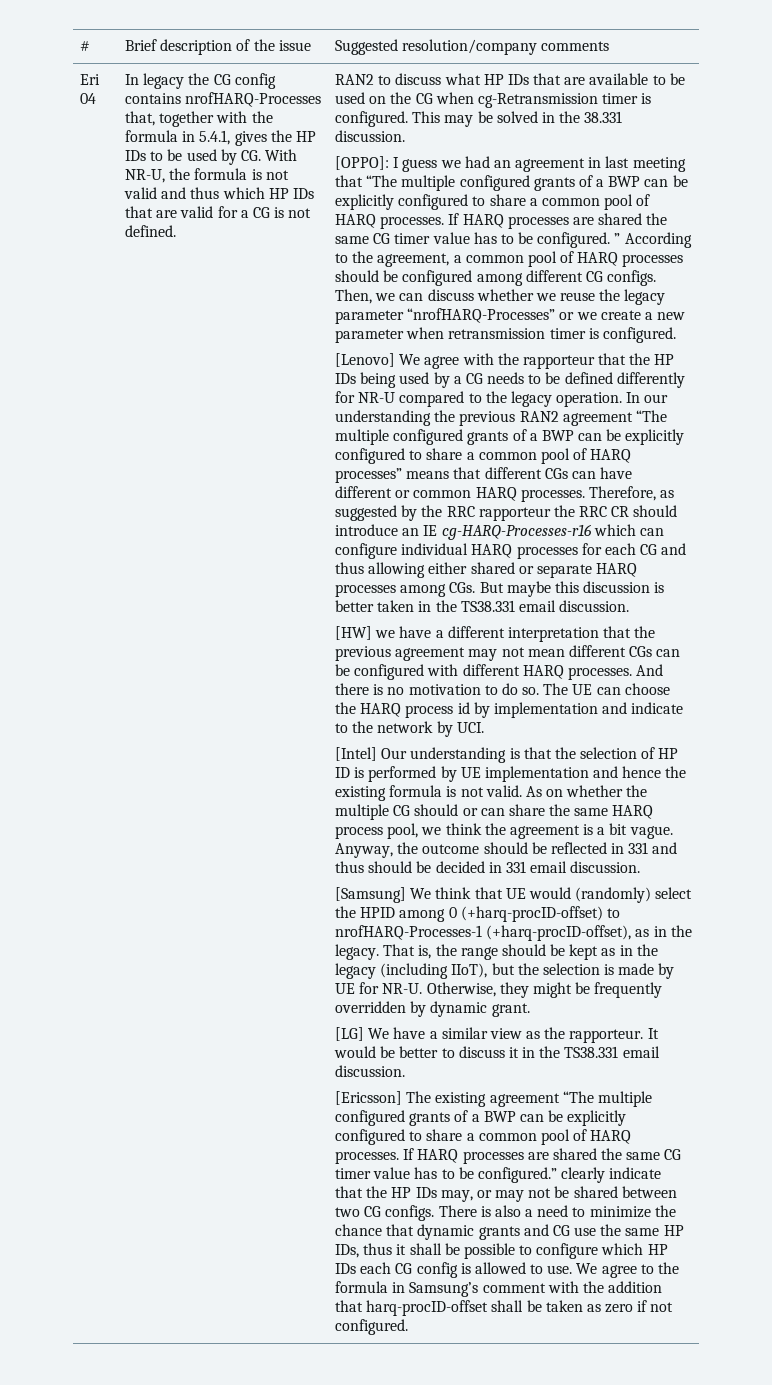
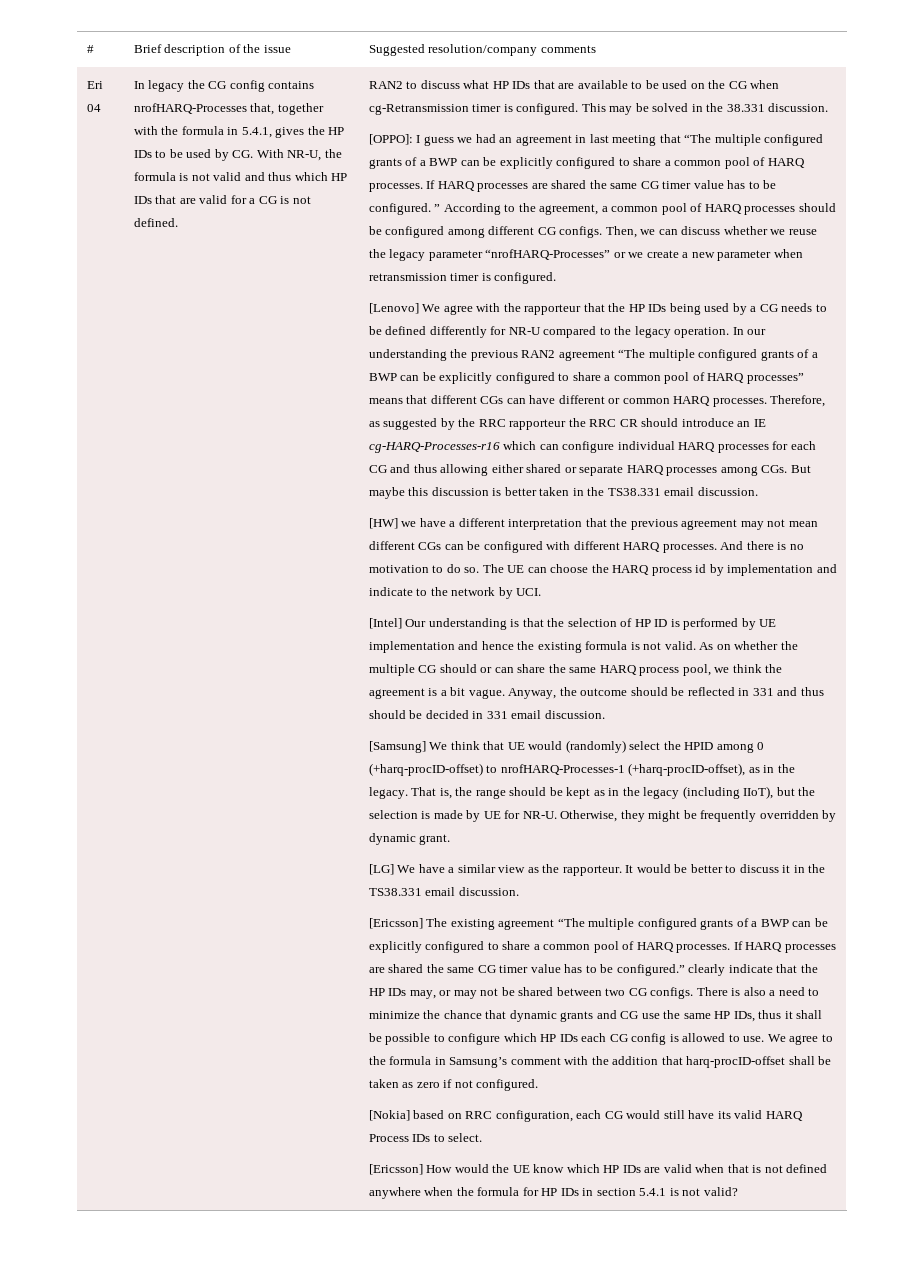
(409, 1327) none -> [368,1110,803,1122] [368,1133,483,1142] [368,1164,828,1175] [368,1187,738,1199] // [Nokia] based on RRC configuration, each CG would still have its valid HARQ Process IDs to select. // [Ericsson] How would the UE know which HP IDs are valid when that is not defined anywhere when the formula for HP IDs in section 5.4.1 is not valid?

